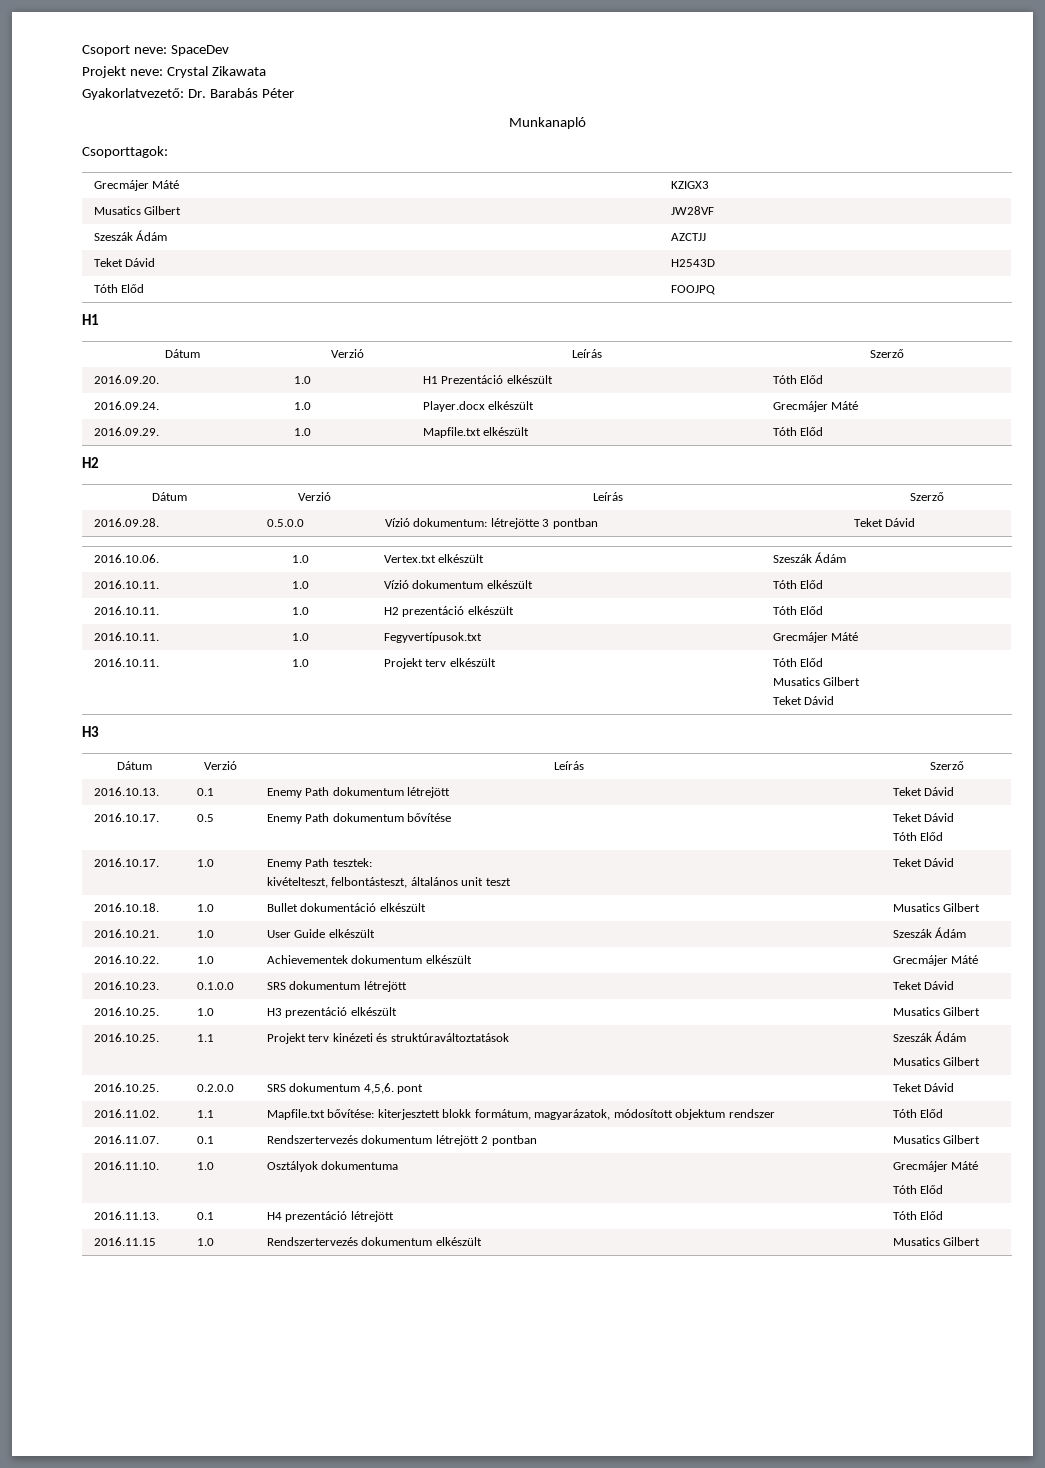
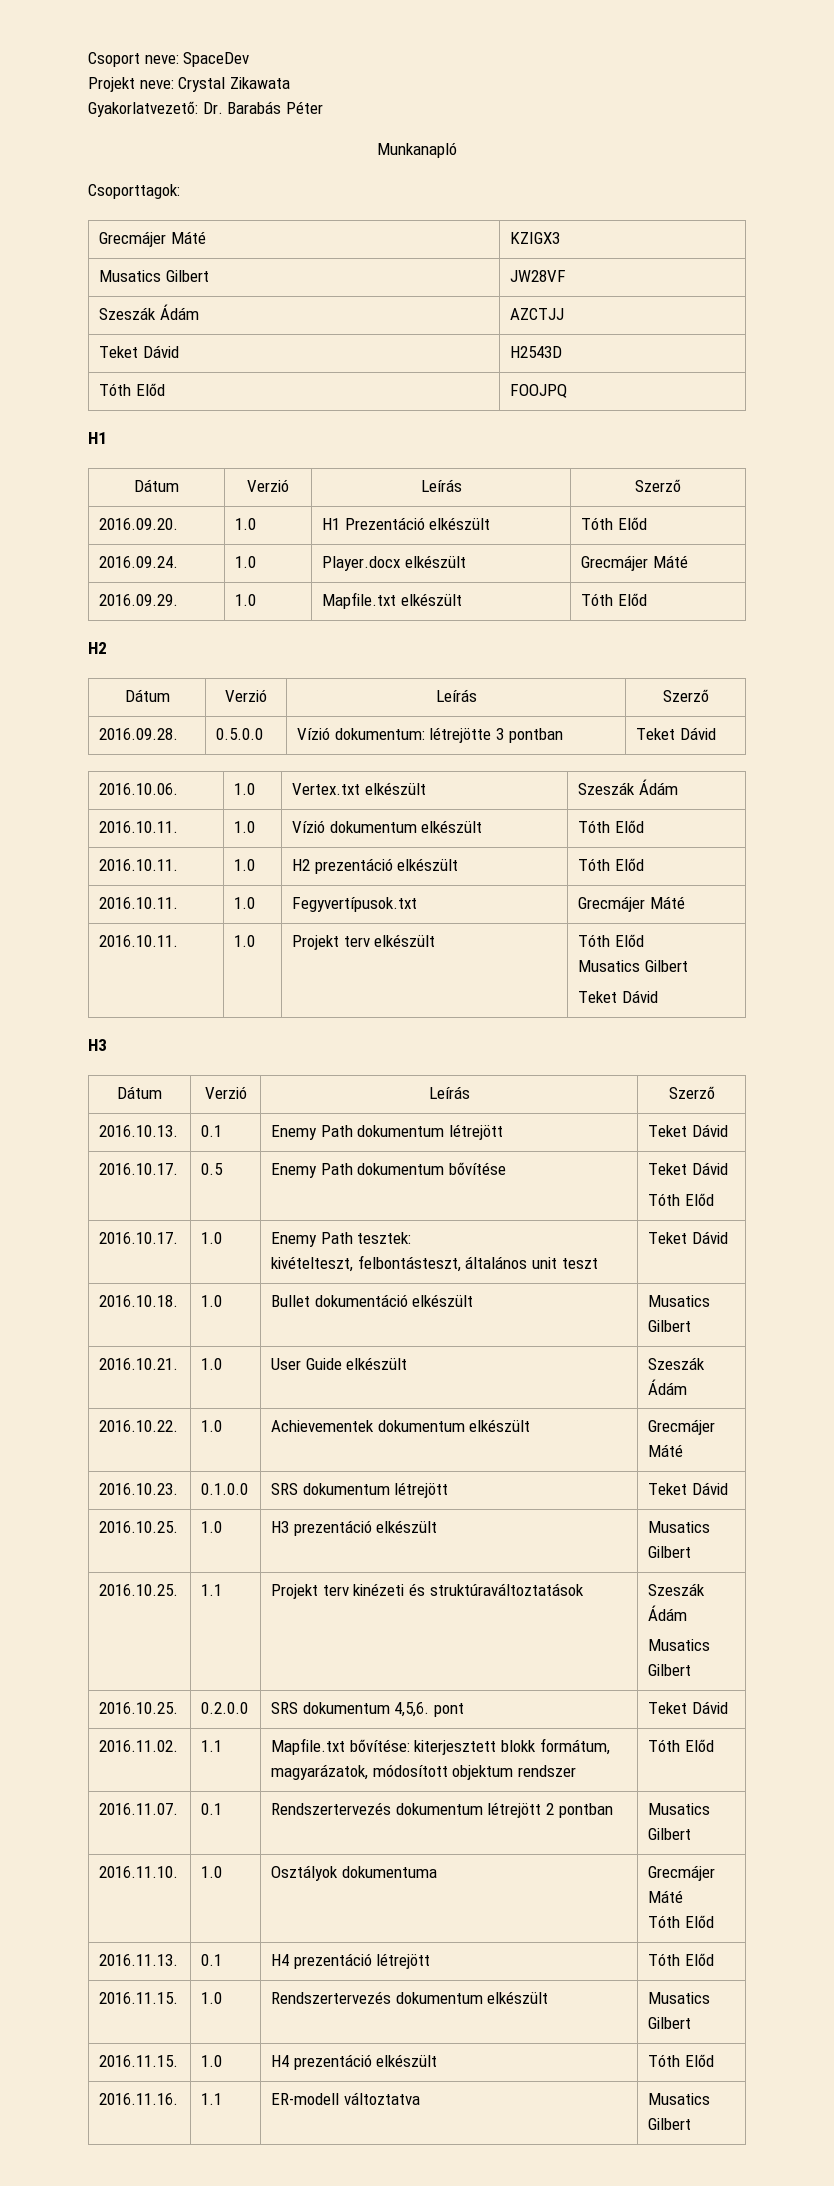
[93,1237,156,1246] 2016.11.15 -> [99,1992,179,2004] 2016.11.15.
(981, 1241) none -> [99,2055,179,2067] [201,2055,223,2067] [271,2054,438,2070] [648,2054,714,2067] [99,2093,179,2105] [201,2093,223,2105] [271,2092,420,2105] [648,2093,711,2105] [648,2118,692,2130] // 2016.11.15. | 1.0 | H4 prezentáció elkészült | Tóth Előd // 2016.11.16. | 1.1 | ER-modell változtatva | Musatics Gilbert

